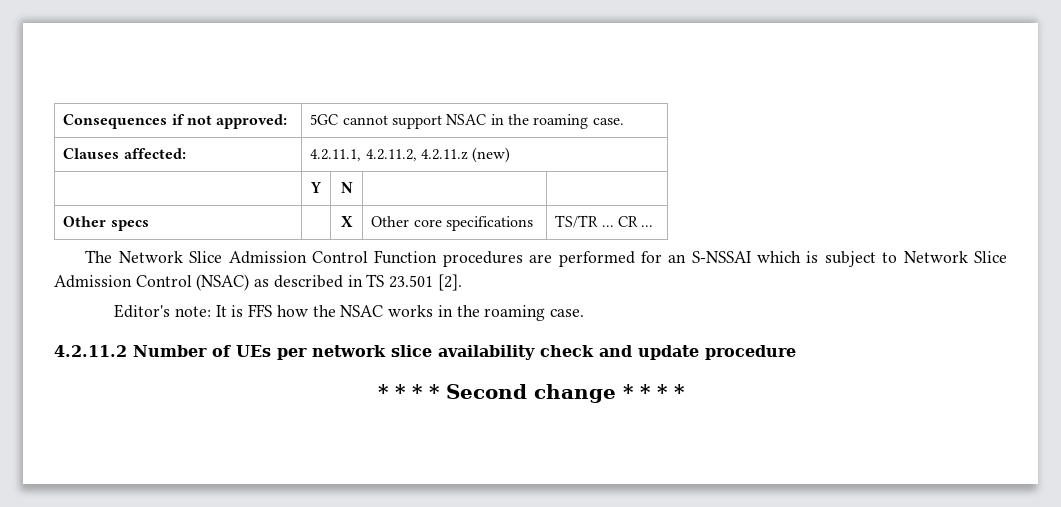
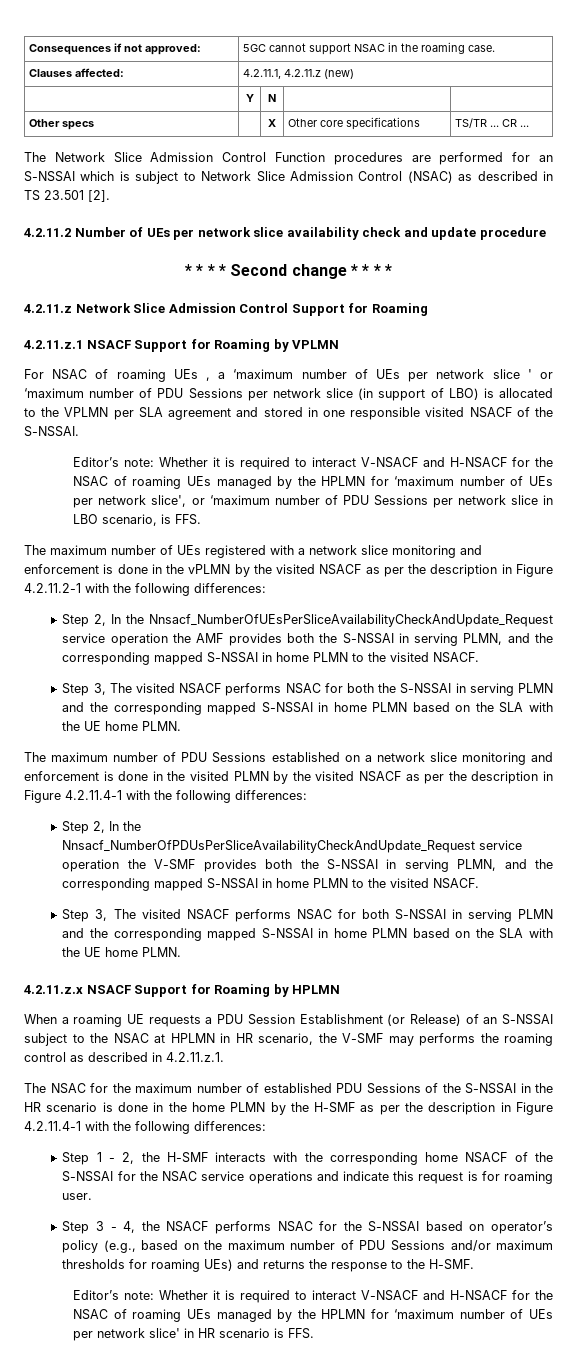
[365,149,417,161] 4.2.11.2, -> (282, 74) none
[114,304,584,321] // Editor's note: It is FFS how the NSAC works in the roaming case. -> (110, 196) none
(685, 391) none -> [24,303,428,316] [24,339,340,352] [24,369,553,382] [24,388,553,401] [24,407,553,420] [24,426,79,437] [73,457,553,470] [73,476,553,489] [73,495,553,508] [73,514,202,526] [24,545,482,558] [24,564,553,577] [24,583,266,596] [62,614,553,627] [62,633,553,646] [62,652,480,665] [62,683,553,696] [62,702,553,715] [62,721,182,731] [24,752,553,765] [24,771,554,784] [24,790,307,803] [62,821,142,834] [62,840,523,853] [62,859,553,872] [62,878,480,891] [62,909,553,922] [62,928,553,941] [62,947,182,957] [24,984,341,997] [24,1014,553,1027] [24,1033,553,1046] [24,1052,224,1062] [24,1083,553,1094] [24,1102,553,1115] [24,1121,266,1134] [62,1152,554,1165] [62,1171,553,1184] [62,1193,93,1200] [62,1221,553,1234] [62,1240,554,1253] [62,1259,475,1272] [73,1290,553,1303] [73,1309,553,1322] [73,1328,315,1341] // 4.2.11.z Network Slice Admission Control Support for Roaming // 4.2.11.z.1 NSACF Support for Roaming by VPLMN // For NSAC of roaming UEs , a ‘maximum number of UEs per network slice ' or ‘maximum number of PDU Sessions per network slice (in support of LBO) is allocated to the VPLMN per SLA agreement and stored in one responsible visited NSACF of the S-NSSAI. // Editor’s note: Whether it is required to interact V-NSACF and H-NSACF for the NSAC of roaming UEs managed by the HPLMN for ‘maximum number of UEs per network slice', or ‘maximum number of PDU Sessions per network slice in LBO scenario, is FFS. // The maximum number of UEs registered with a network slice monitoring and enforcement is done in the vPLMN by the visited NSACF as per the description in Figure 4.2.11.2-1 with the following differences: // Step 2, In the Nnsacf_NumberOfUEsPerSliceAvailabilityCheckAndUpdate_Request service operation the AMF provides both the S-NSSAI in serving PLMN, and the corresponding mapped S-NSSAI in home PLMN to the visited NSACF. // Step 3, The visited NSACF performs NSAC for both the S-NSSAI in serving PLMN and the corresponding mapped S-NSSAI in home PLMN based on the SLA with the UE home PLMN. // The maximum number of PDU Sessions established on a network slice monitoring and enforcement is done in the visited PLMN by the visited NSACF as per the description in Figure 4.2.11.4-1 with the following differences: // Step 2, In the Nnsacf_NumberOfPDUsPerSliceAvailabilityCheckAndUpdate_Request service operation the V-SMF provides both the S-NSSAI in serving PLMN, and the corresponding mapped S-NSSAI in home PLMN to the visited NSACF. // Step 3, The visited NSACF performs NSAC for both S-NSSAI in serving PLMN and the corresponding mapped S-NSSAI in home PLMN based on the SLA with the UE home PLMN. // 4.2.11.z.x NSACF Support for Roaming by HPLMN // When a roaming UE requests a PDU Session Establishment (or Release) of an S-NSSAI subject to the NSAC at HPLMN in HR scenario, the V-SMF may performs the roaming control as described in 4.2.11.z.1. // The NSAC for the maximum number of established PDU Sessions of the S-NSSAI in the HR scenario is done in the home PLMN by the H-SMF as per the description in Figure 4.2.11.4-1 with the following differences: // Step 1 - 2, the H-SMF interacts with the corresponding home NSACF of the S-NSSAI for the NSAC service operations and indicate this request is for roaming user. // Step 3 - 4, the NSACF performs NSAC for the S-NSSAI based on operator’s policy (e.g., based on the maximum number of PDU Sessions and/or maximum thresholds for roaming UEs) and returns the response to the H-SMF. // Editor’s note: Whether it is required to interact V-NSACF and H-NSACF for the NSAC of roaming UEs managed by the HPLMN for ‘maximum number of UEs per network slice' in HR scenario is FFS.

